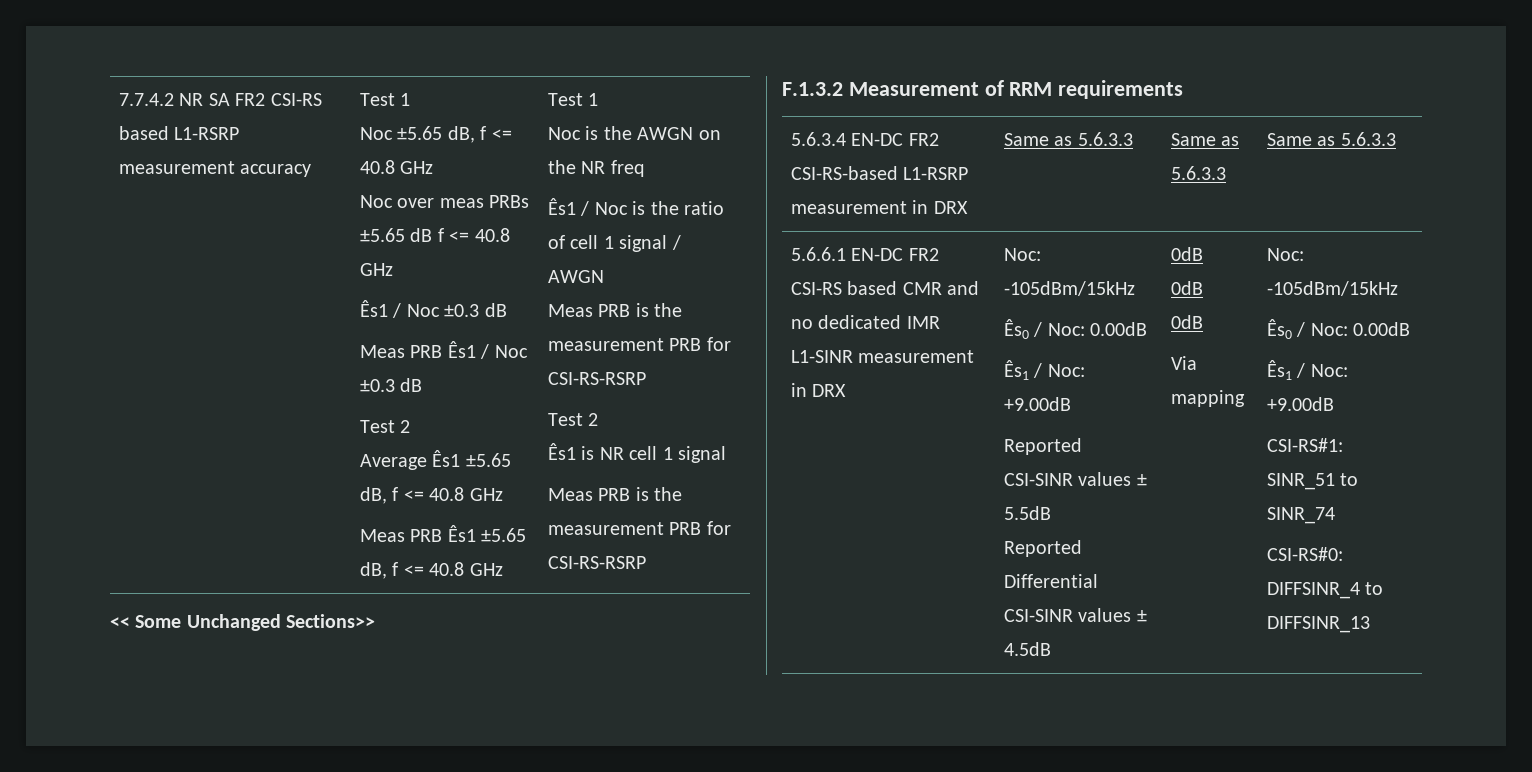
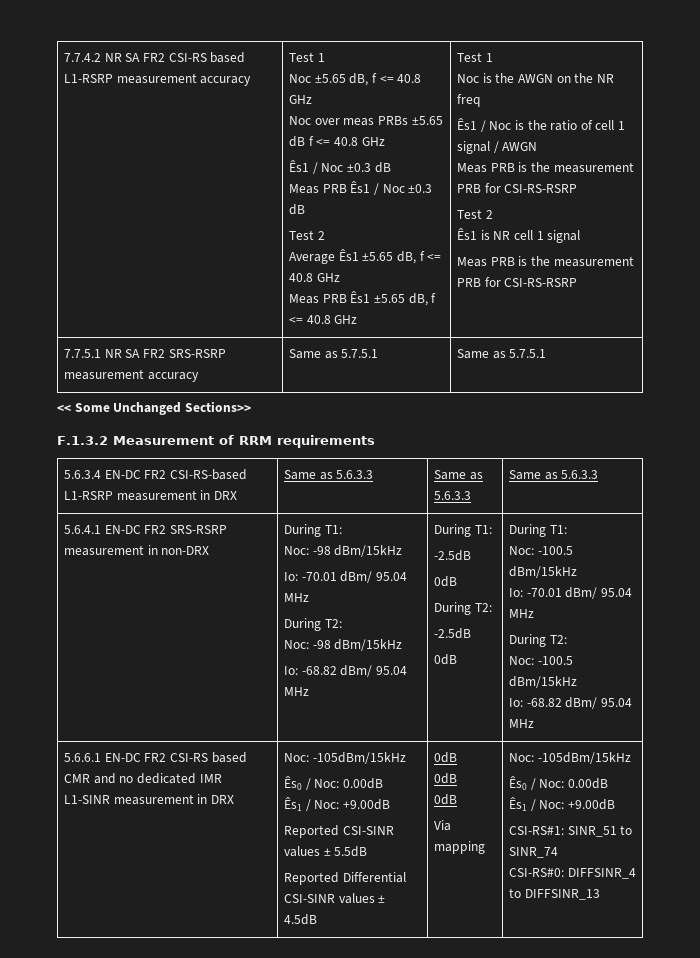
(646, 562) none -> [63,349,226,358] [63,369,199,382] [288,349,379,359] [456,349,547,359] // 7.7.5.1 NR SA FR2 SRS-RSRP measurement accuracy | Same as 5.7.5.1 | Same as 5.7.5.1
(1396, 139) none -> [63,525,227,534] [63,545,210,556] [283,524,342,537] [283,545,403,557] [283,571,407,583] [283,593,309,602] [283,618,342,631] [283,639,403,651] [283,665,407,677] [283,687,309,696] [433,524,492,537] [433,550,471,561] [433,576,457,587] [433,602,492,615] [433,628,471,639] [433,654,457,665] [508,524,567,537] [508,546,573,555] [508,566,577,578] [508,587,632,599] [508,609,534,618] [508,634,567,647] [508,656,573,665] [508,676,577,688] [508,697,632,709] [508,719,534,728] // 5.6.4.1 EN-DC FR2 SRS-RSRP measurement in non-DRX | During T1: // Noc: -98 dBm/15kHz // Io: -70.01 dBm/ 95.04 MHz // During T2: // Noc: -98 dBm/15kHz // Io: -68.82 dBm/ 95.04 MHz | During T1: // -2.5dB // 0dB // During T2: // -2.5dB // 0dB | During T1: // Noc: -100.5 dBm/15kHz // Io: -70.01 dBm/ 95.04 MHz // During T2: // Noc: -100.5 dBm/15kHz // Io: -68.82 dBm/ 95.04 MHz

